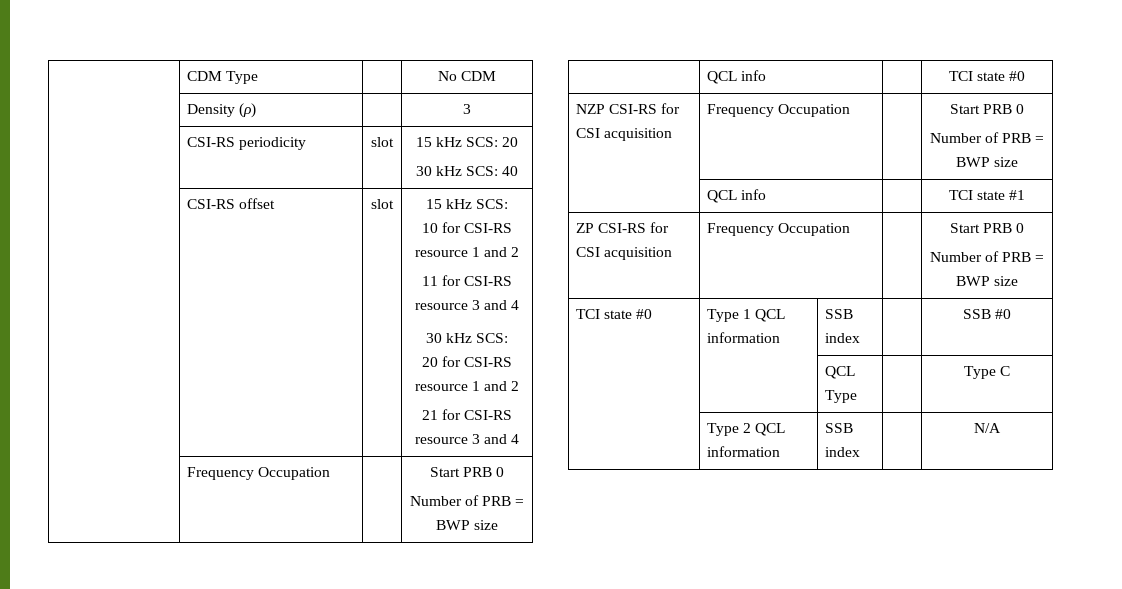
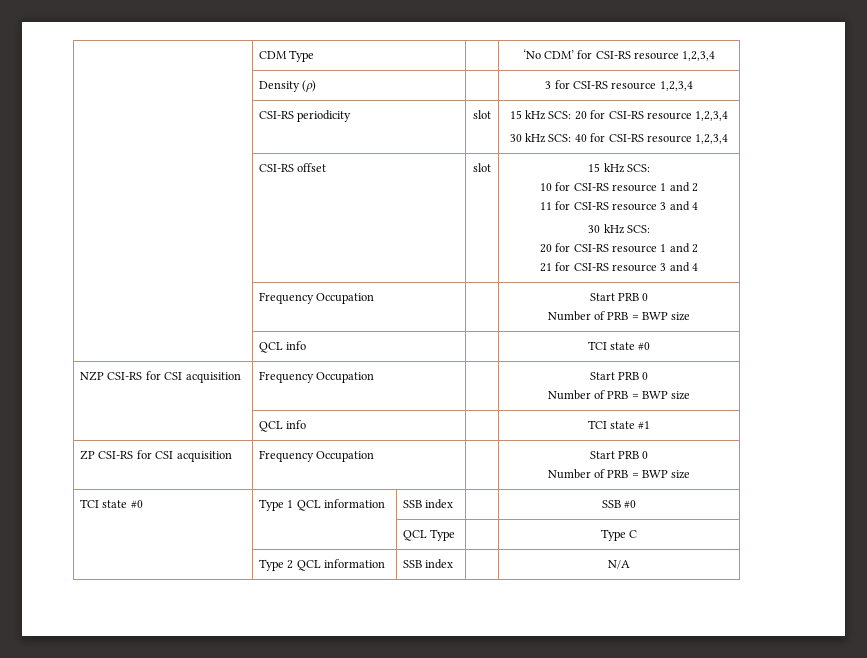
[437,71,497,81] No CDM -> [522,49,716,61] ‘No CDM’ for CSI-RS resource 1,2,3,4
(471, 109) none -> [554,80,693,91] for CSI-RS resource 1,2,3,4
(519, 142) none -> [590,110,729,121] for CSI-RS resource 1,2,3,4
(519, 171) none -> [590,133,729,144] for CSI-RS resource 1,2,3,4

